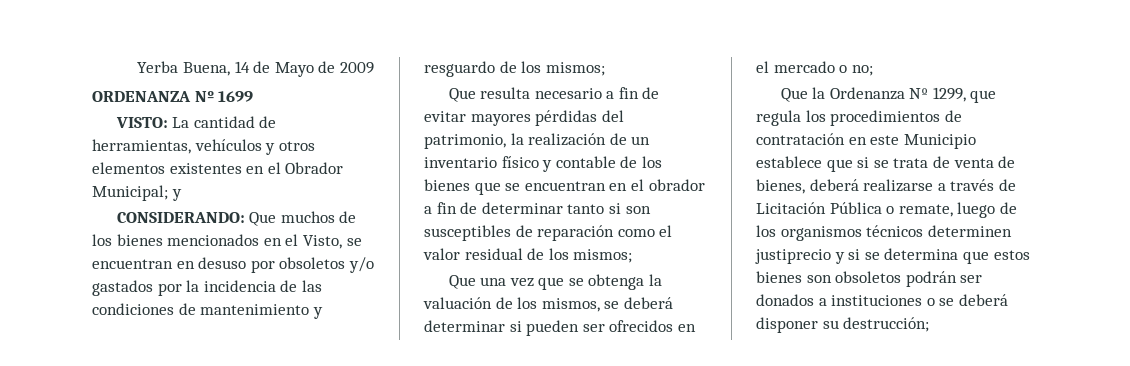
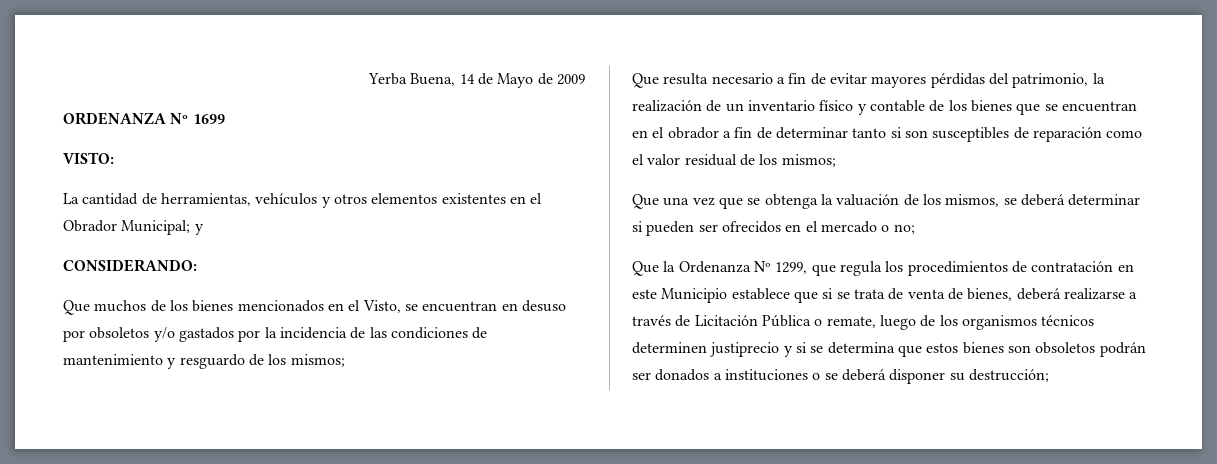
(168, 122) none -> (114, 158) //
(245, 217) none -> (197, 265) //

